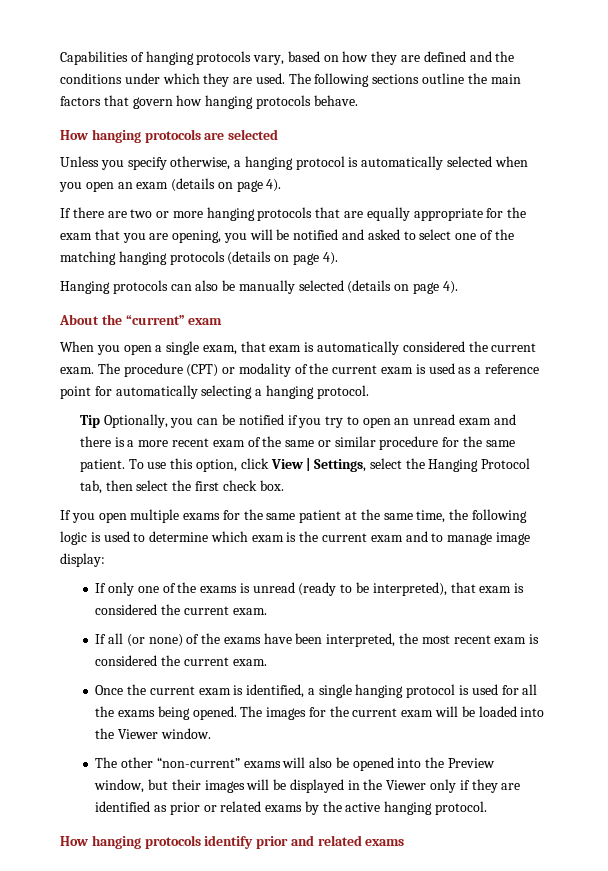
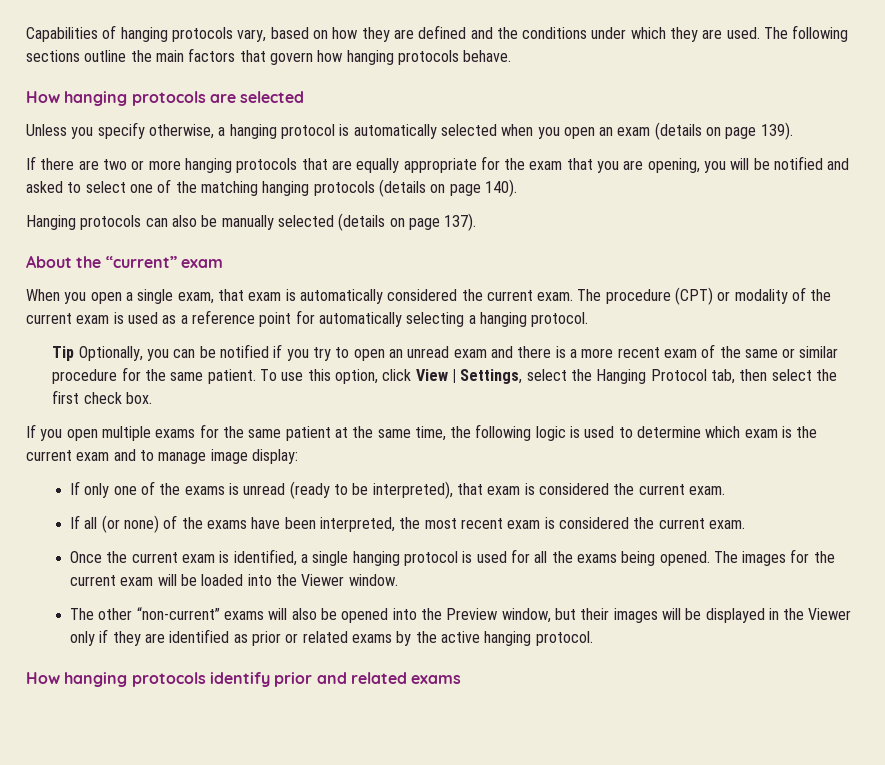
[266,179,282,192] 4). -> [760,122,793,140] 139).
[322,252,338,265] 4). -> [484,179,517,197] 140).
[442,281,458,294] 4). -> [444,213,477,231] 137).

